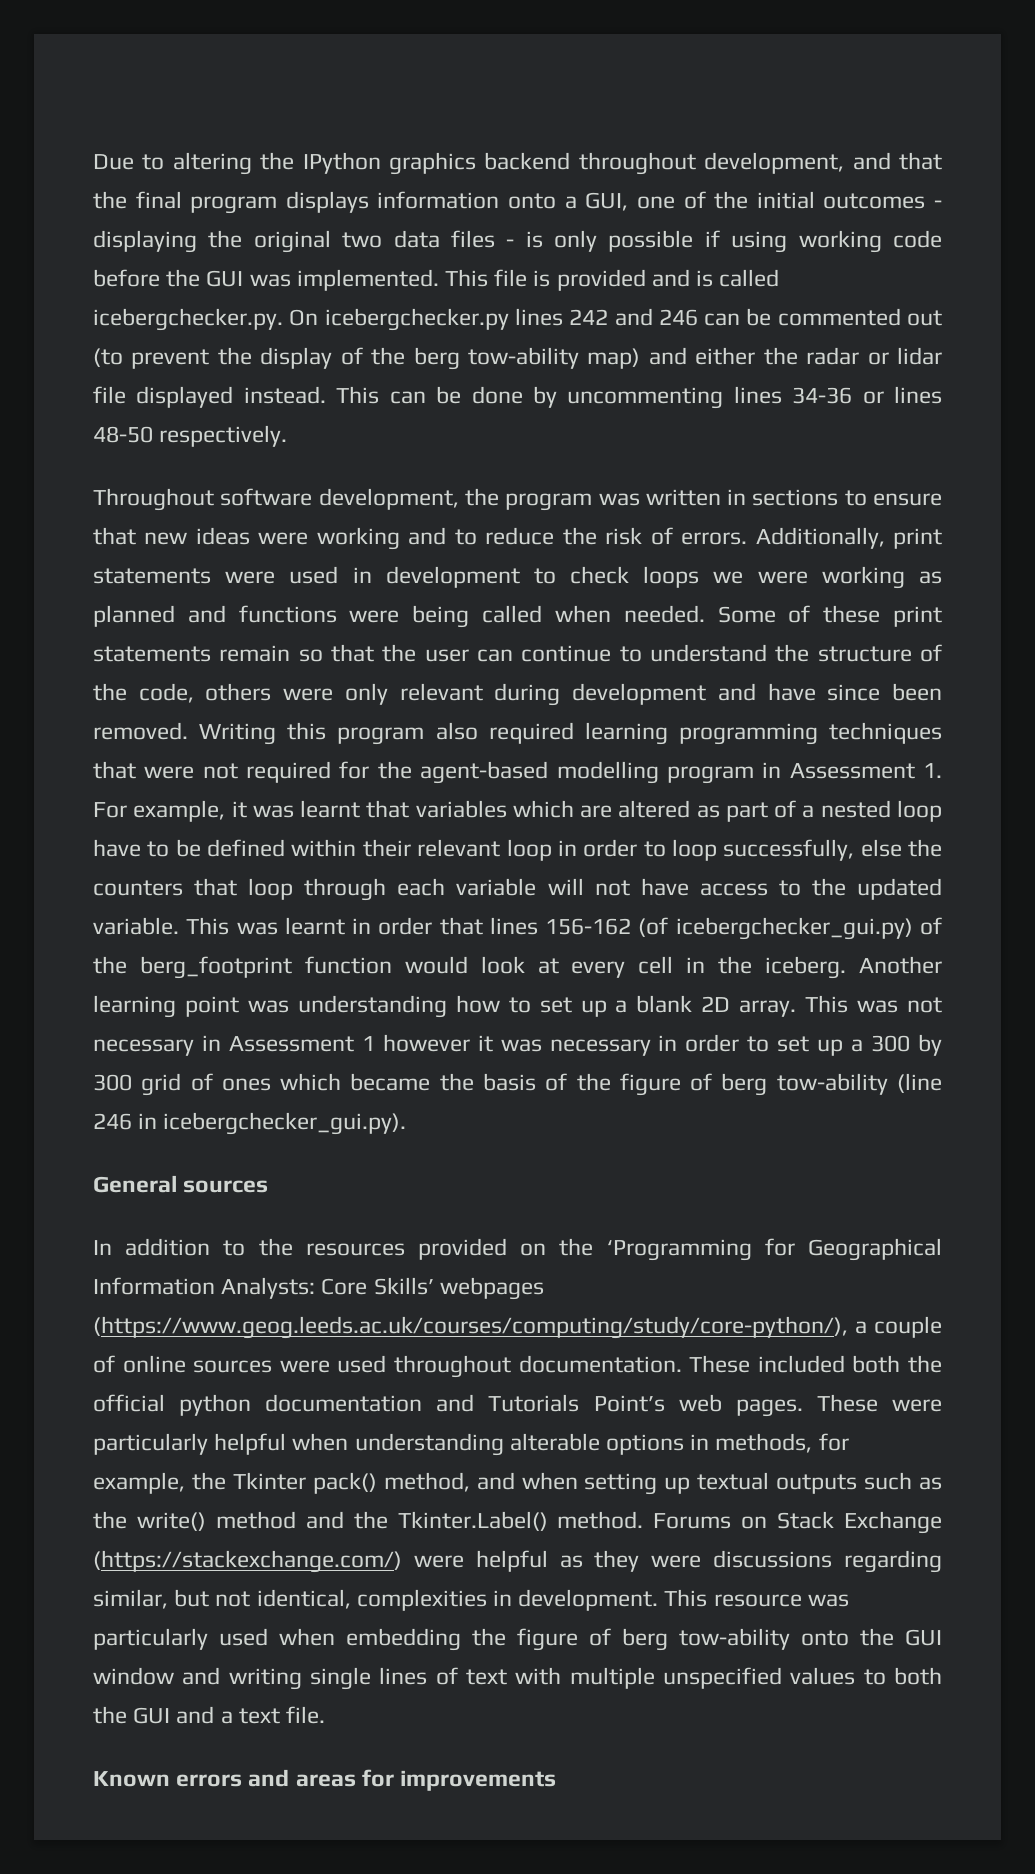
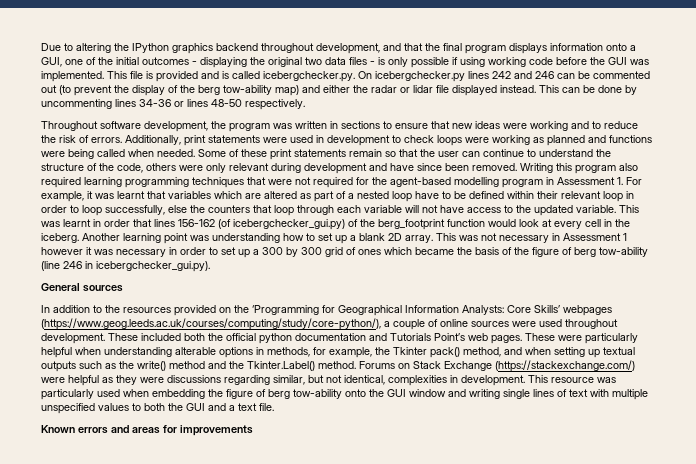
[713,571,744,584] we -> (462, 140) none
[518,1355,682,1373] documentation. -> [41,333,105,344] development.

